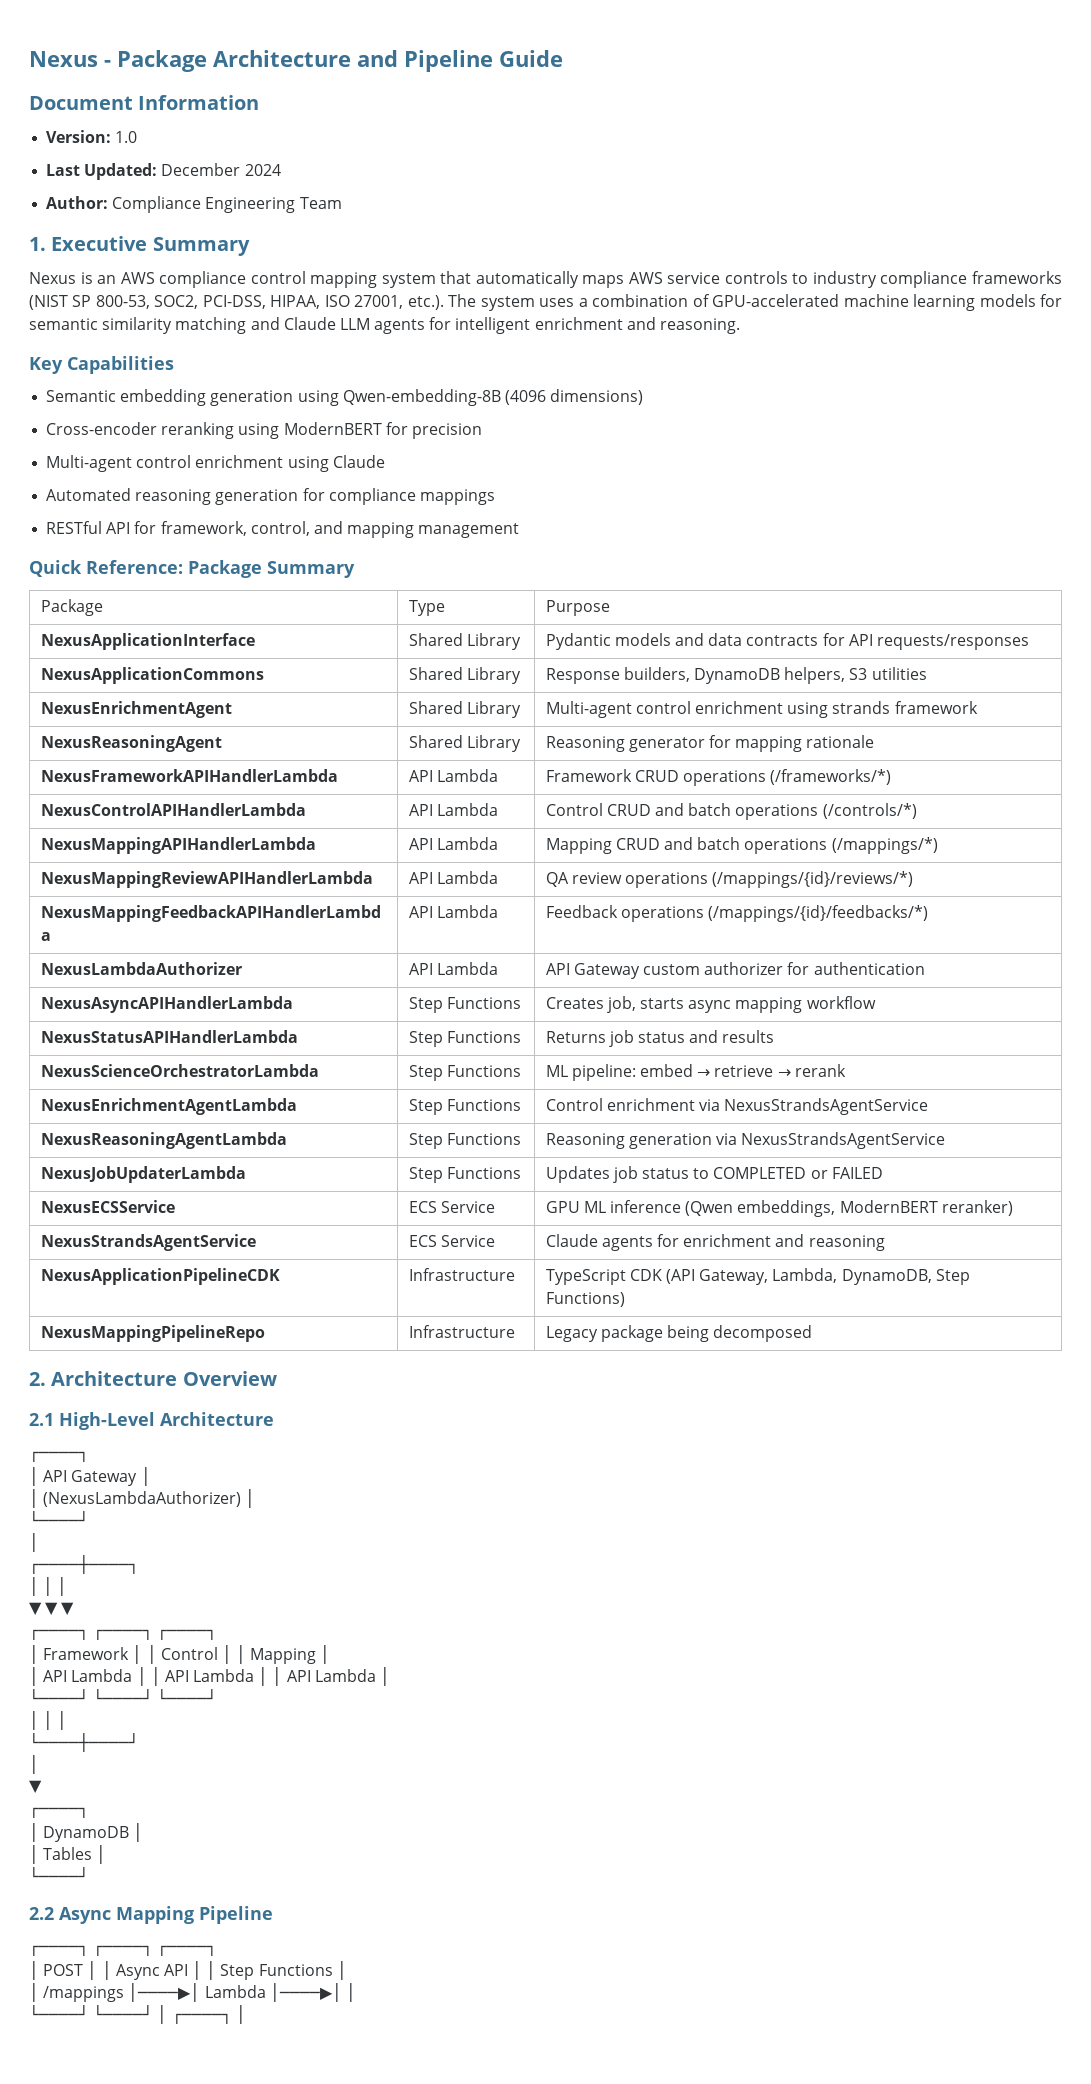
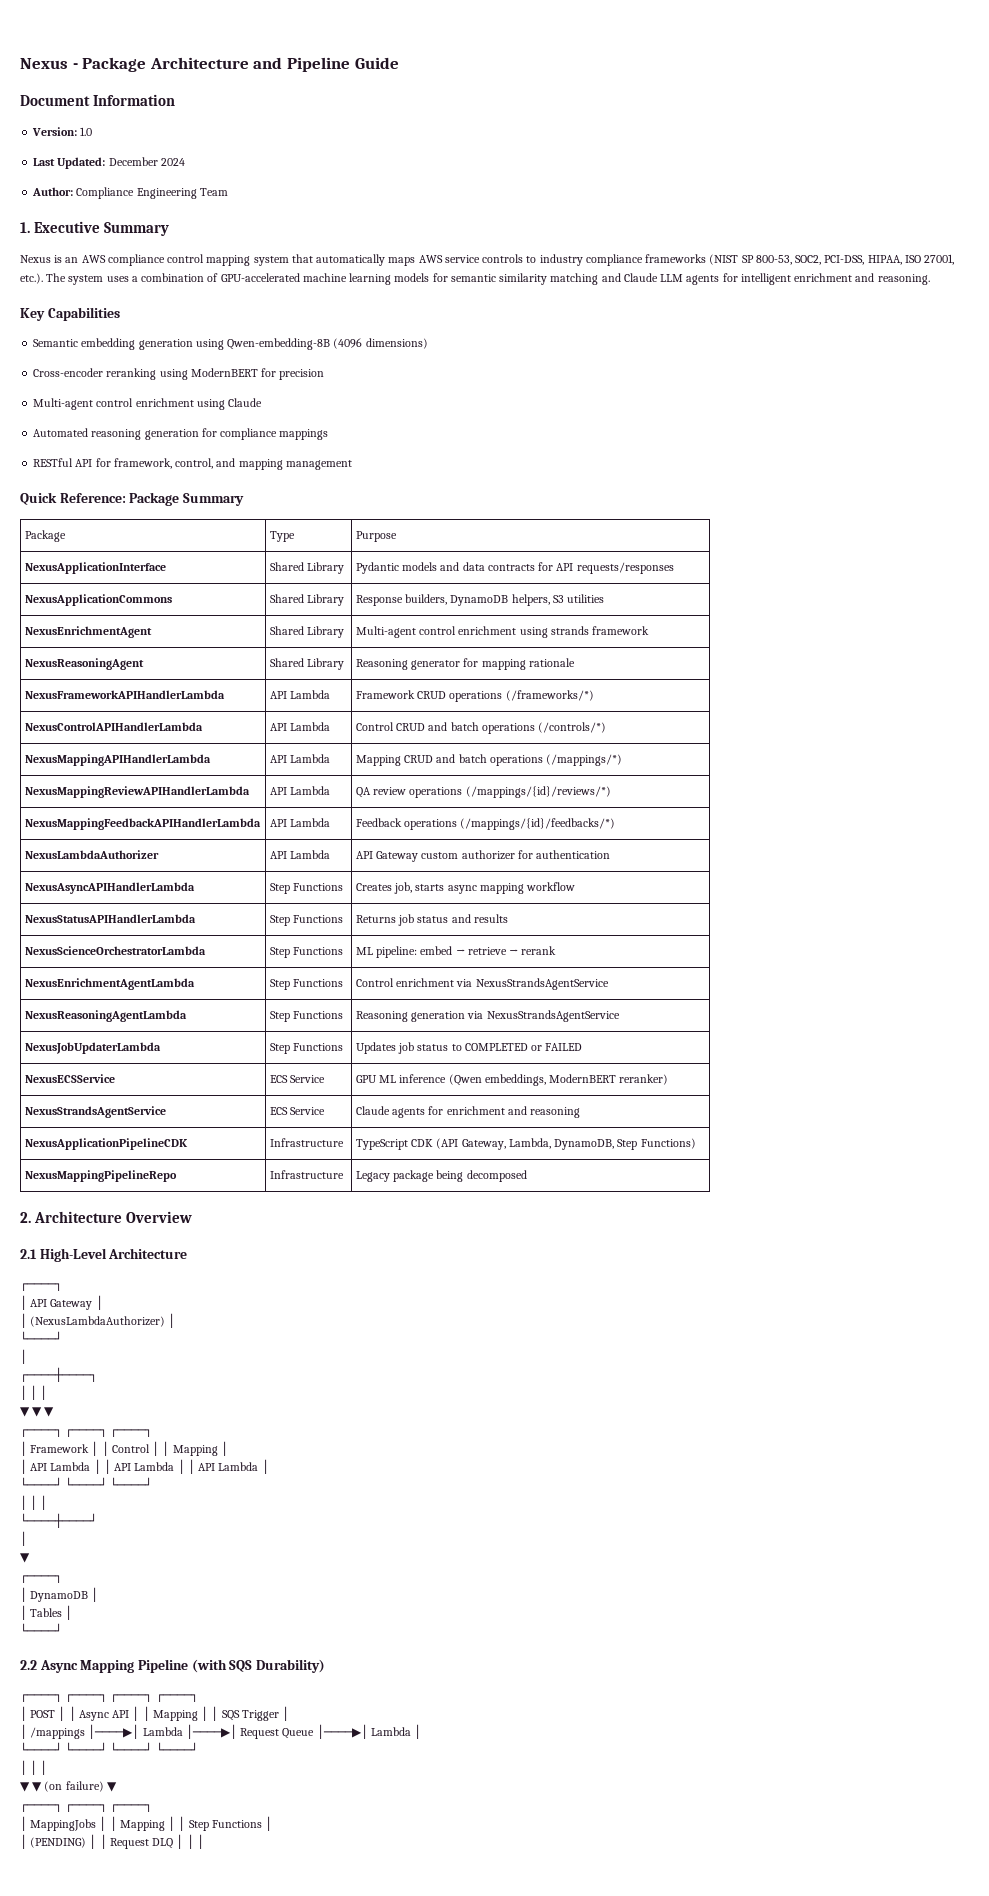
[29,1945,218,1956] // ┌────┐ ┌────┐ ┌────┐ -> [191,1659,325,1673] [20,1694,198,1702] (with SQS Durability) // ┌────┐ ┌────┐ ┌────┐ ┌────┐
[220,1964,333,1980] Step Functions -> [152,1706,279,1721] Mapping │ │ SQS Trigger
[345,1982,356,2002] [29,2004,232,2024] │ // └────┘ └────┘ │ ┌────┐ -> [240,1724,422,1739] [20,1742,198,1754] [20,1760,48,1775] [20,1781,117,1792] [20,1804,153,1812] [20,1816,273,1831] [20,1834,194,1849] Request Queue │────▶│ Lambda │ // └────┘ └────┘ └────┘ └────┘ // │ │ │ // ▼ ▼ (on failure) ▼ // ┌────┐ ┌────┐ ┌────┐ // │ MappingJobs │ │ Mapping │ │ Step Functions │ // │ (PENDING) │ │ Request DLQ │ │

